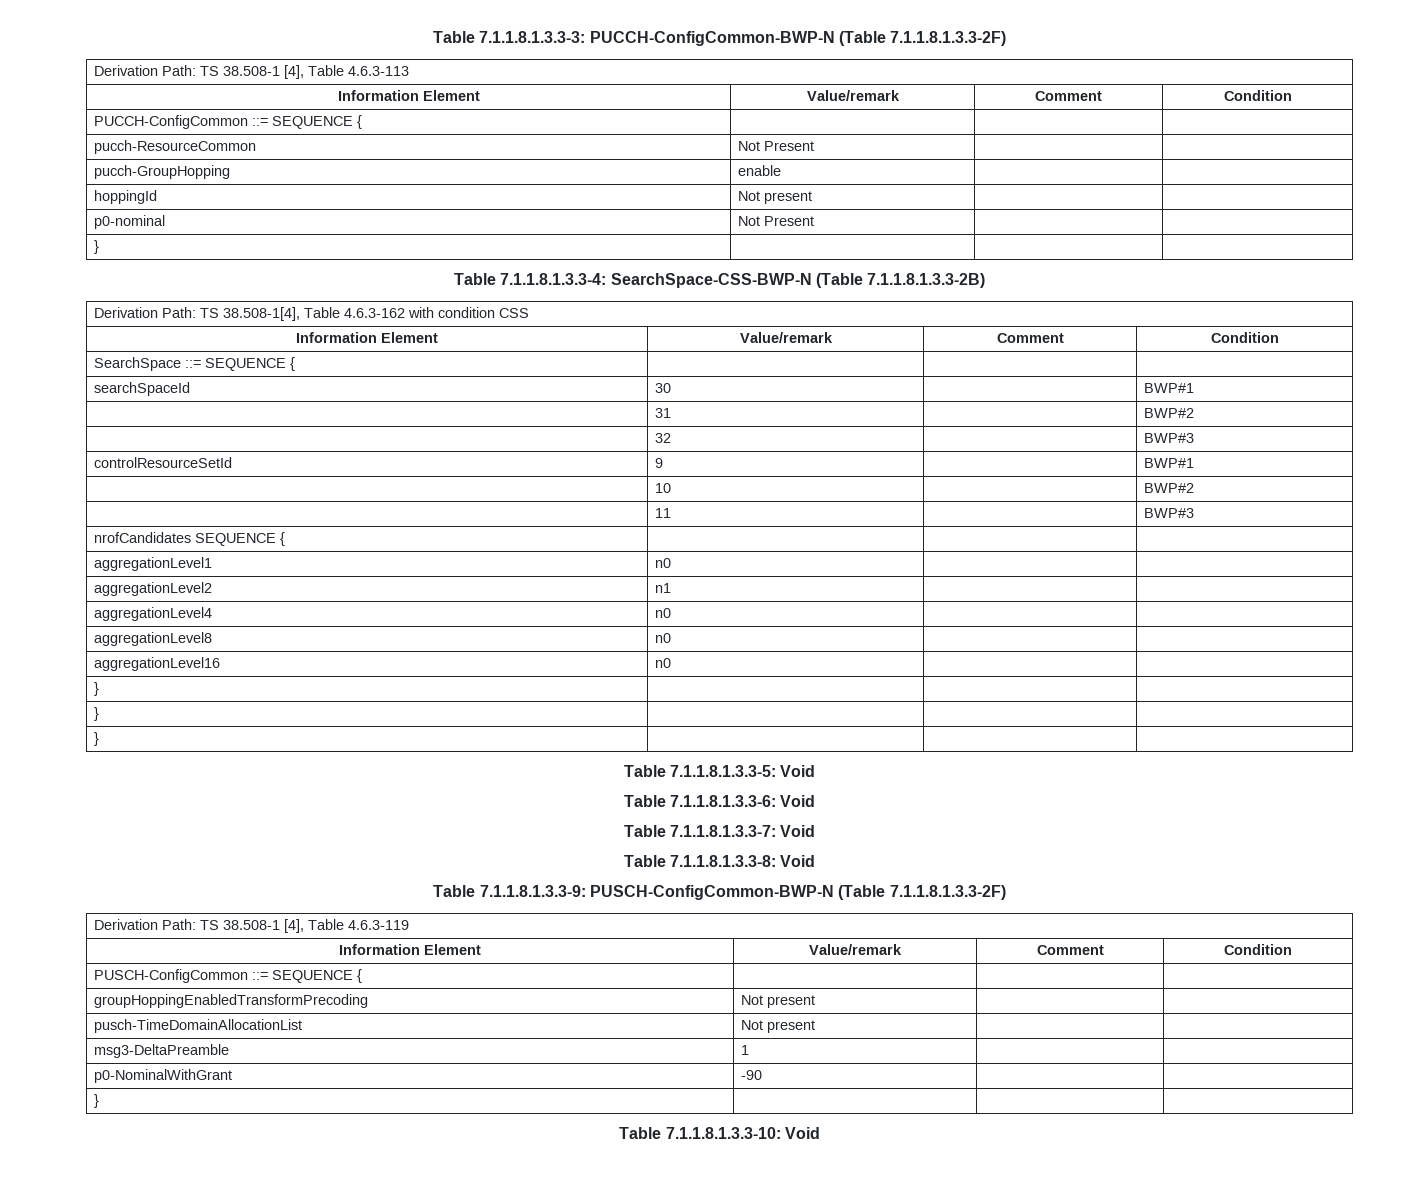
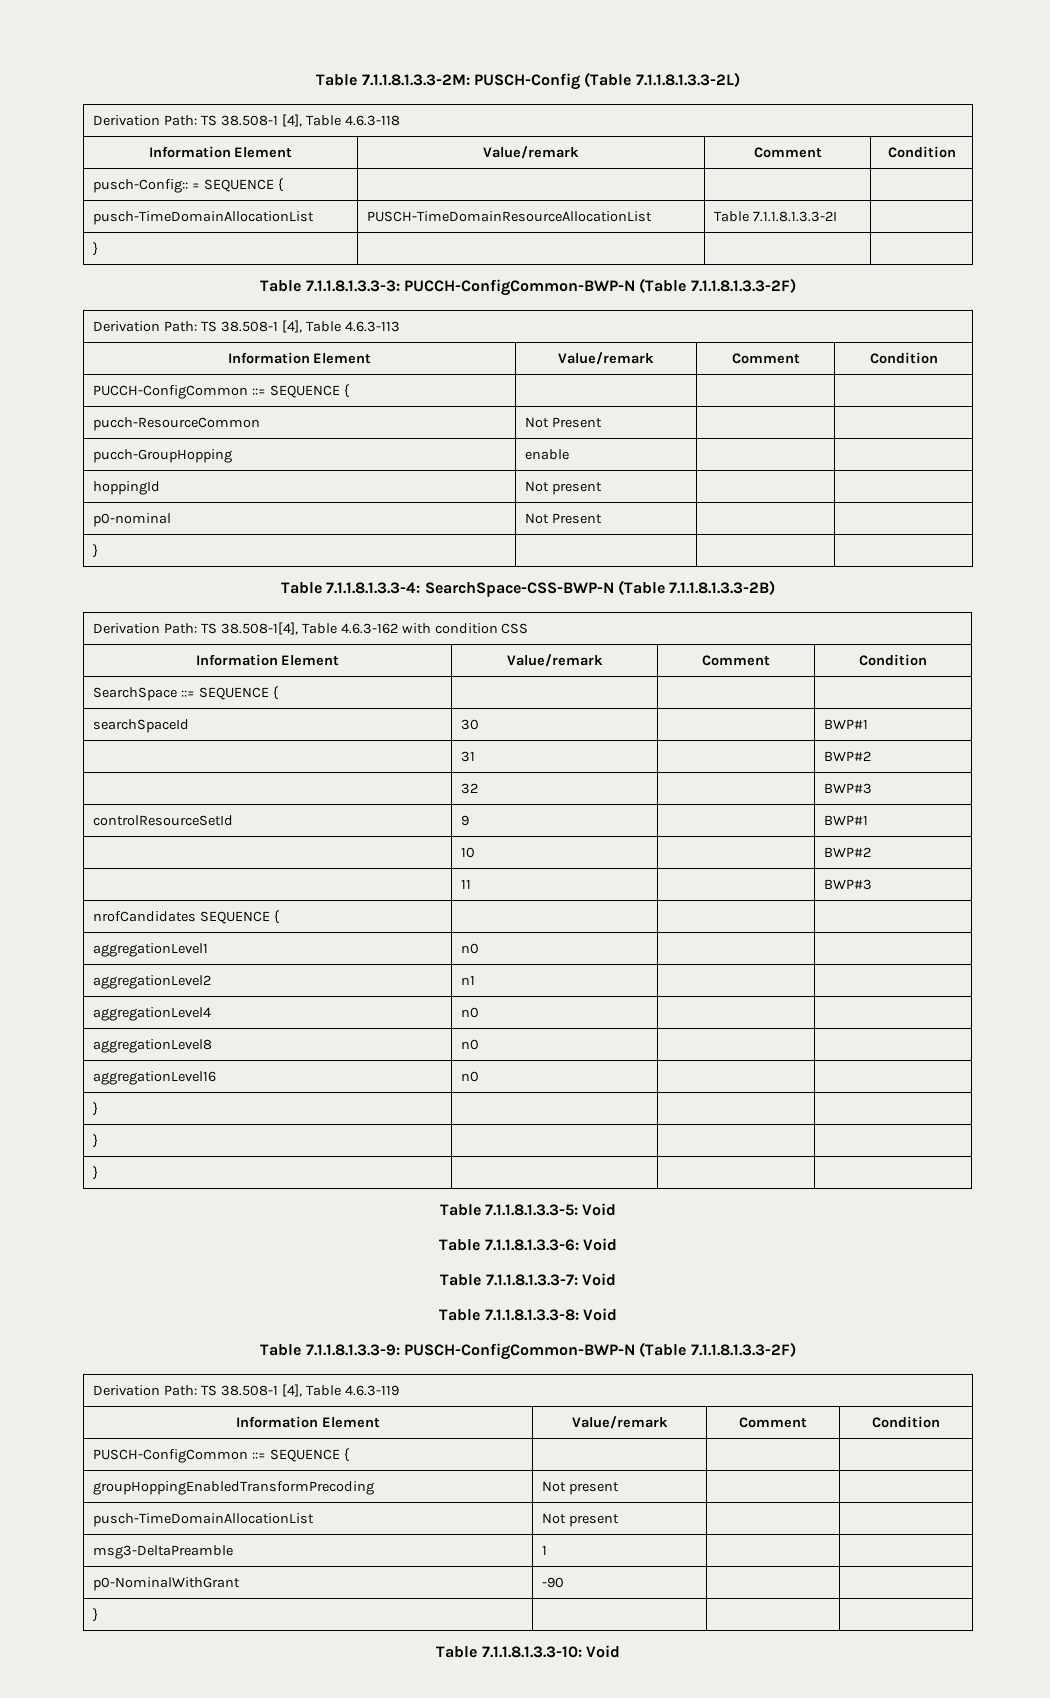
[432,31,475,43] Table -> [316,72,740,90] [93,114,400,127] [148,146,293,158] [483,146,579,159] [753,147,822,158] [887,146,956,158] [93,178,283,193] [93,211,315,225] [367,211,653,222] [714,211,838,222] [93,242,99,256] [260,280,302,292] Table 7.1.1.8.1.3.3-2M: PUSCH-Config (Table 7.1.1.8.1.3.3-2L) // Derivation Path: TS 38.508-1 [4], Table 4.6.3-118 // Information Element | Value/remark | Comment | Condition // pusch-Config:: = SEQUENCE { | | | // pusch-TimeDomainAllocationList | PUSCH-TimeDomainResourceAllocationList | Table 7.1.1.8.1.3.3-2I | // } | | | // Table

